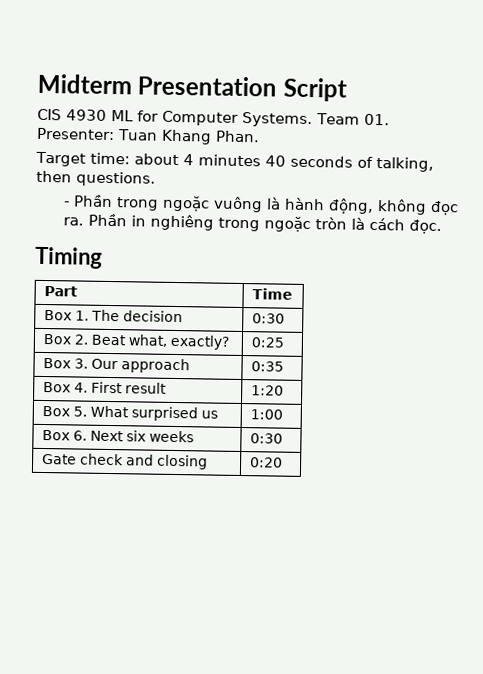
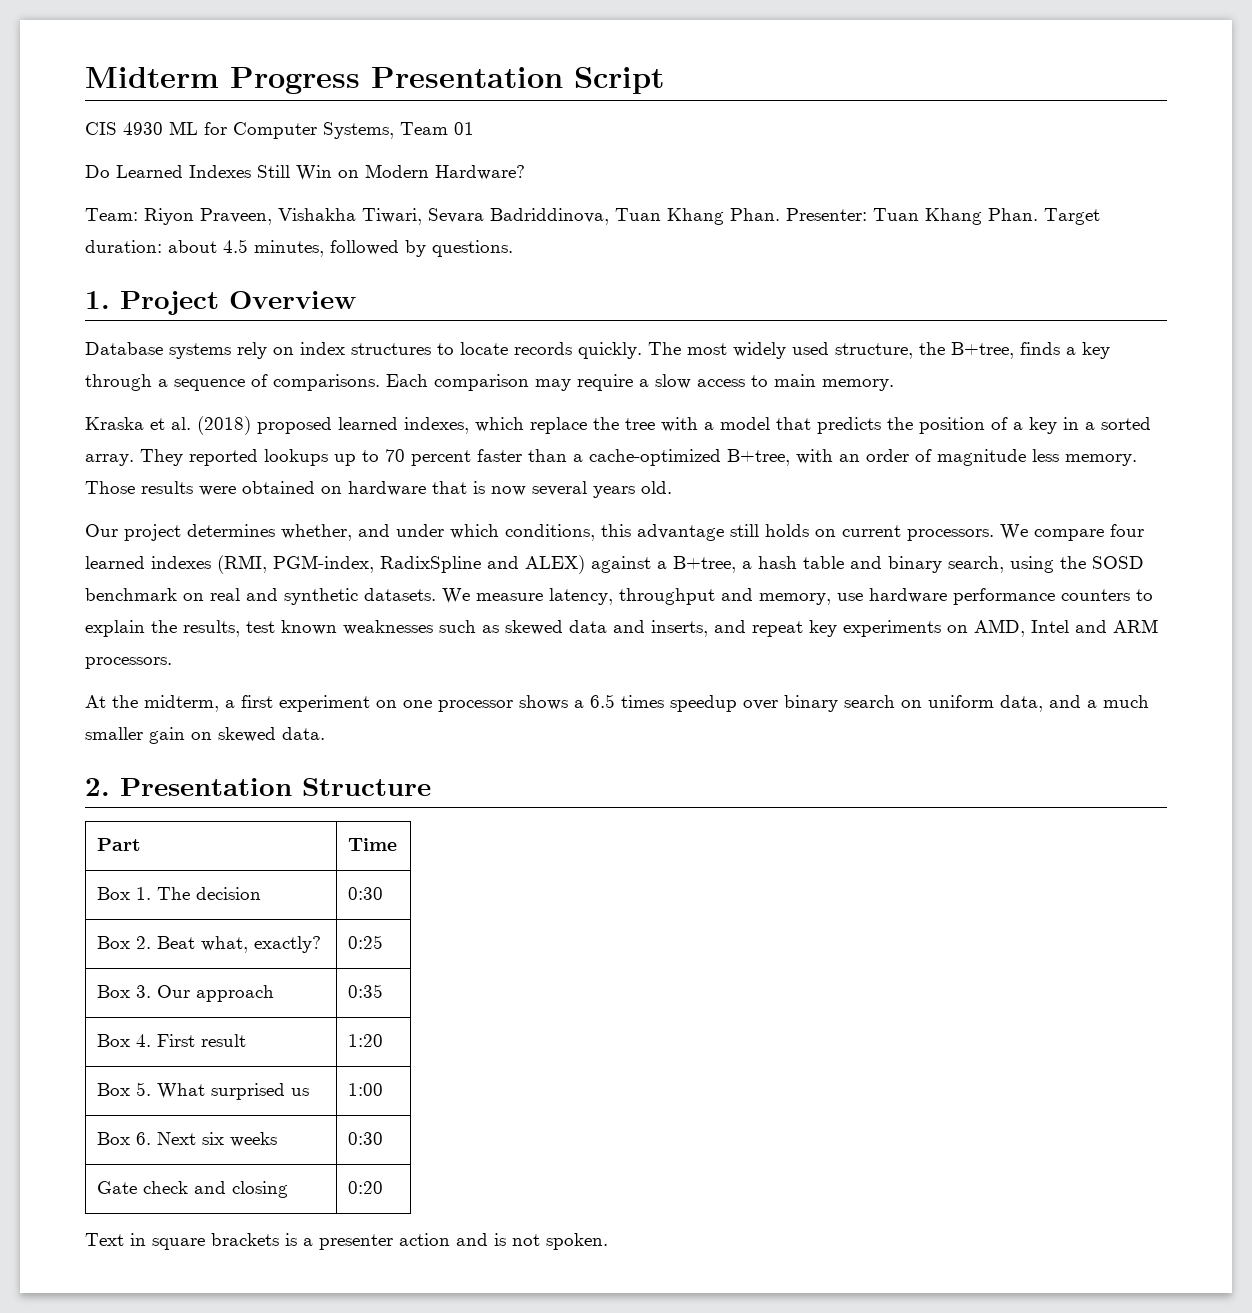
(132, 84) none -> [230,67,360,94] Progress
[242,111,390,128] [36,127,260,145] [35,151,434,172] [36,170,156,187] [62,194,459,216] [62,213,442,235] [35,246,103,269] Systems. Team 01. Presenter: Tuan Khang Phan. // Target time: about 4 minutes 40 seconds of talking, then questions. // - Phần trong ngoặc vuông là hành động, không đọc ra. Phần in nghiêng trong ngoặc tròn là cách đọc. // Timing -> [323,122,474,139] [85,164,525,181] [85,208,1100,225] [85,239,513,257] [85,291,356,315] [85,342,1110,359] [85,374,894,391] [85,416,1151,435] [85,449,1137,466] [85,481,672,498] [85,524,1144,541] [85,555,1144,574] [85,588,1153,605] [85,619,1158,637] [85,657,172,669] [85,694,1149,712] [85,727,325,744] [85,778,431,796] Systems, Team 01 // Do Learned Indexes Still Win on Modern Hardware? // Team: Riyon Praveen, Vishakha Tiwari, Sevara Badriddinova, Tuan Khang Phan. Presenter: Tuan Khang Phan. Target duration: about 4.5 minutes, followed by questions. // 1. Project Overview // Database systems rely on index structures to locate records quickly. The most widely used structure, the B+tree, finds a key through a sequence of comparisons. Each comparison may require a slow access to main memory. // Kraska et al. (2018) proposed learned indexes, which replace the tree with a model that predicts the position of a key in a sorted array. They reported lookups up to 70 percent faster than a cache-optimized B+tree, with an order of magnitude less memory. Those results were obtained on hardware that is now several years old. // Our project determines whether, and under which conditions, this advantage still holds on current processors. We compare four learned indexes (RMI, PGM-index, RadixSpline and ALEX) against a B+tree, a hash table and binary search, using the SOSD benchmark on real and synthetic datasets. We measure latency, throughput and memory, use hardware performance counters to explain the results, test known weaknesses such as skewed data and inserts, and repeat key experiments on AMD, Intel and ARM processors. // At the midterm, a first experiment on one processor shows a 6.5 times speedup over binary search on uniform data, and a much smaller gain on skewed data. // 2. Presentation Structure
(283, 462) none -> [85,1233,608,1250] // Text in square brackets is a presenter action and is not spoken.

